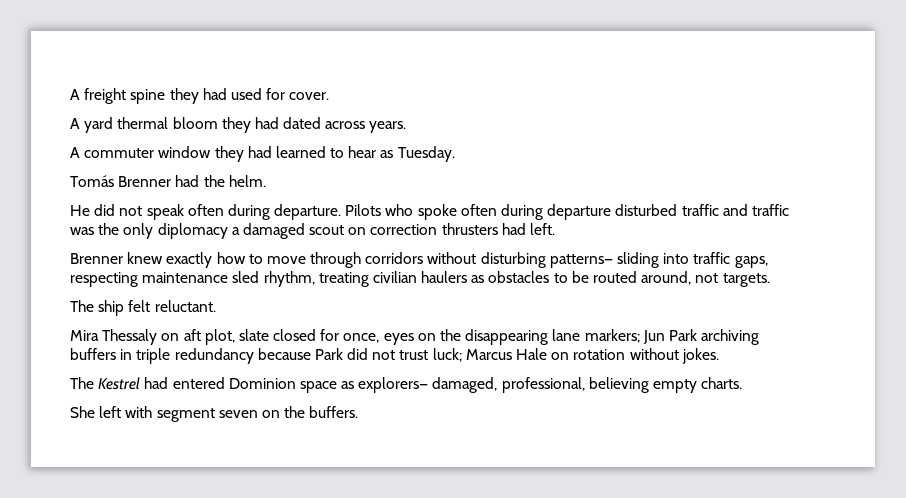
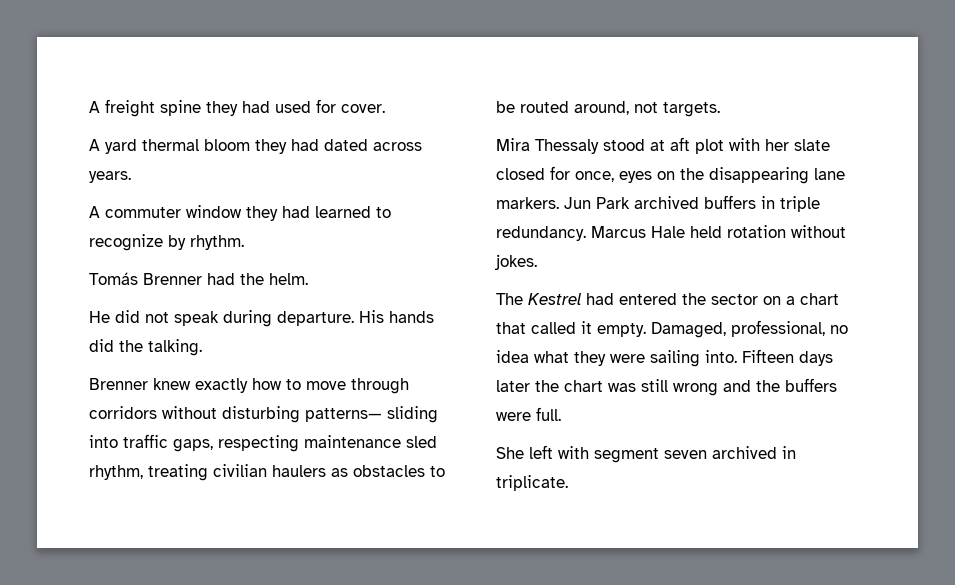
[348,146,455,162] hear as Tuesday. -> [89,234,244,251] recognize by rhythm.
[187,204,224,216] often -> (219, 318) none
[345,204,789,220] [70,223,556,239] Pilots who spoke often during departure disturbed traffic and traffic was the only diplomacy a damaged scout on correction thrusters had left. -> [359,310,434,323] [89,339,202,356] His hands did the talking.
[70,300,216,316] [70,329,235,345] The ship felt reluctant. // Mira Thessaly on aft plot, -> [496,137,789,154] Mira Thessaly stood at aft plot with her
[584,329,640,343] markers; -> [496,197,559,209] markers.
[701,329,760,345] archiving -> [634,196,699,209] archived
[174,348,462,364] redundancy because Park did not trust luck; -> [496,226,586,241] redundancy.
[551,352,570,360] on -> [690,226,722,238] held
[228,377,743,393] Dominion space as explorers— damaged, professional, believing empty charts. -> [682,293,839,305] [496,320,848,338] [496,349,833,367] [496,378,837,396] [496,407,561,421] the sector on a chart that called it empty. Damaged, professional, no idea what they were sailing into. Fifteen days later the chart was still wrong and the buffers were full.
[261,406,359,418] on the buffers. -> [712,446,796,459] [496,475,568,491] archived in triplicate.

